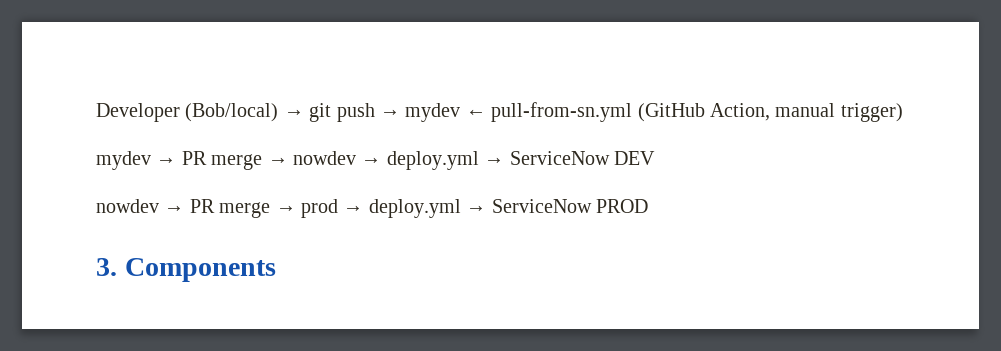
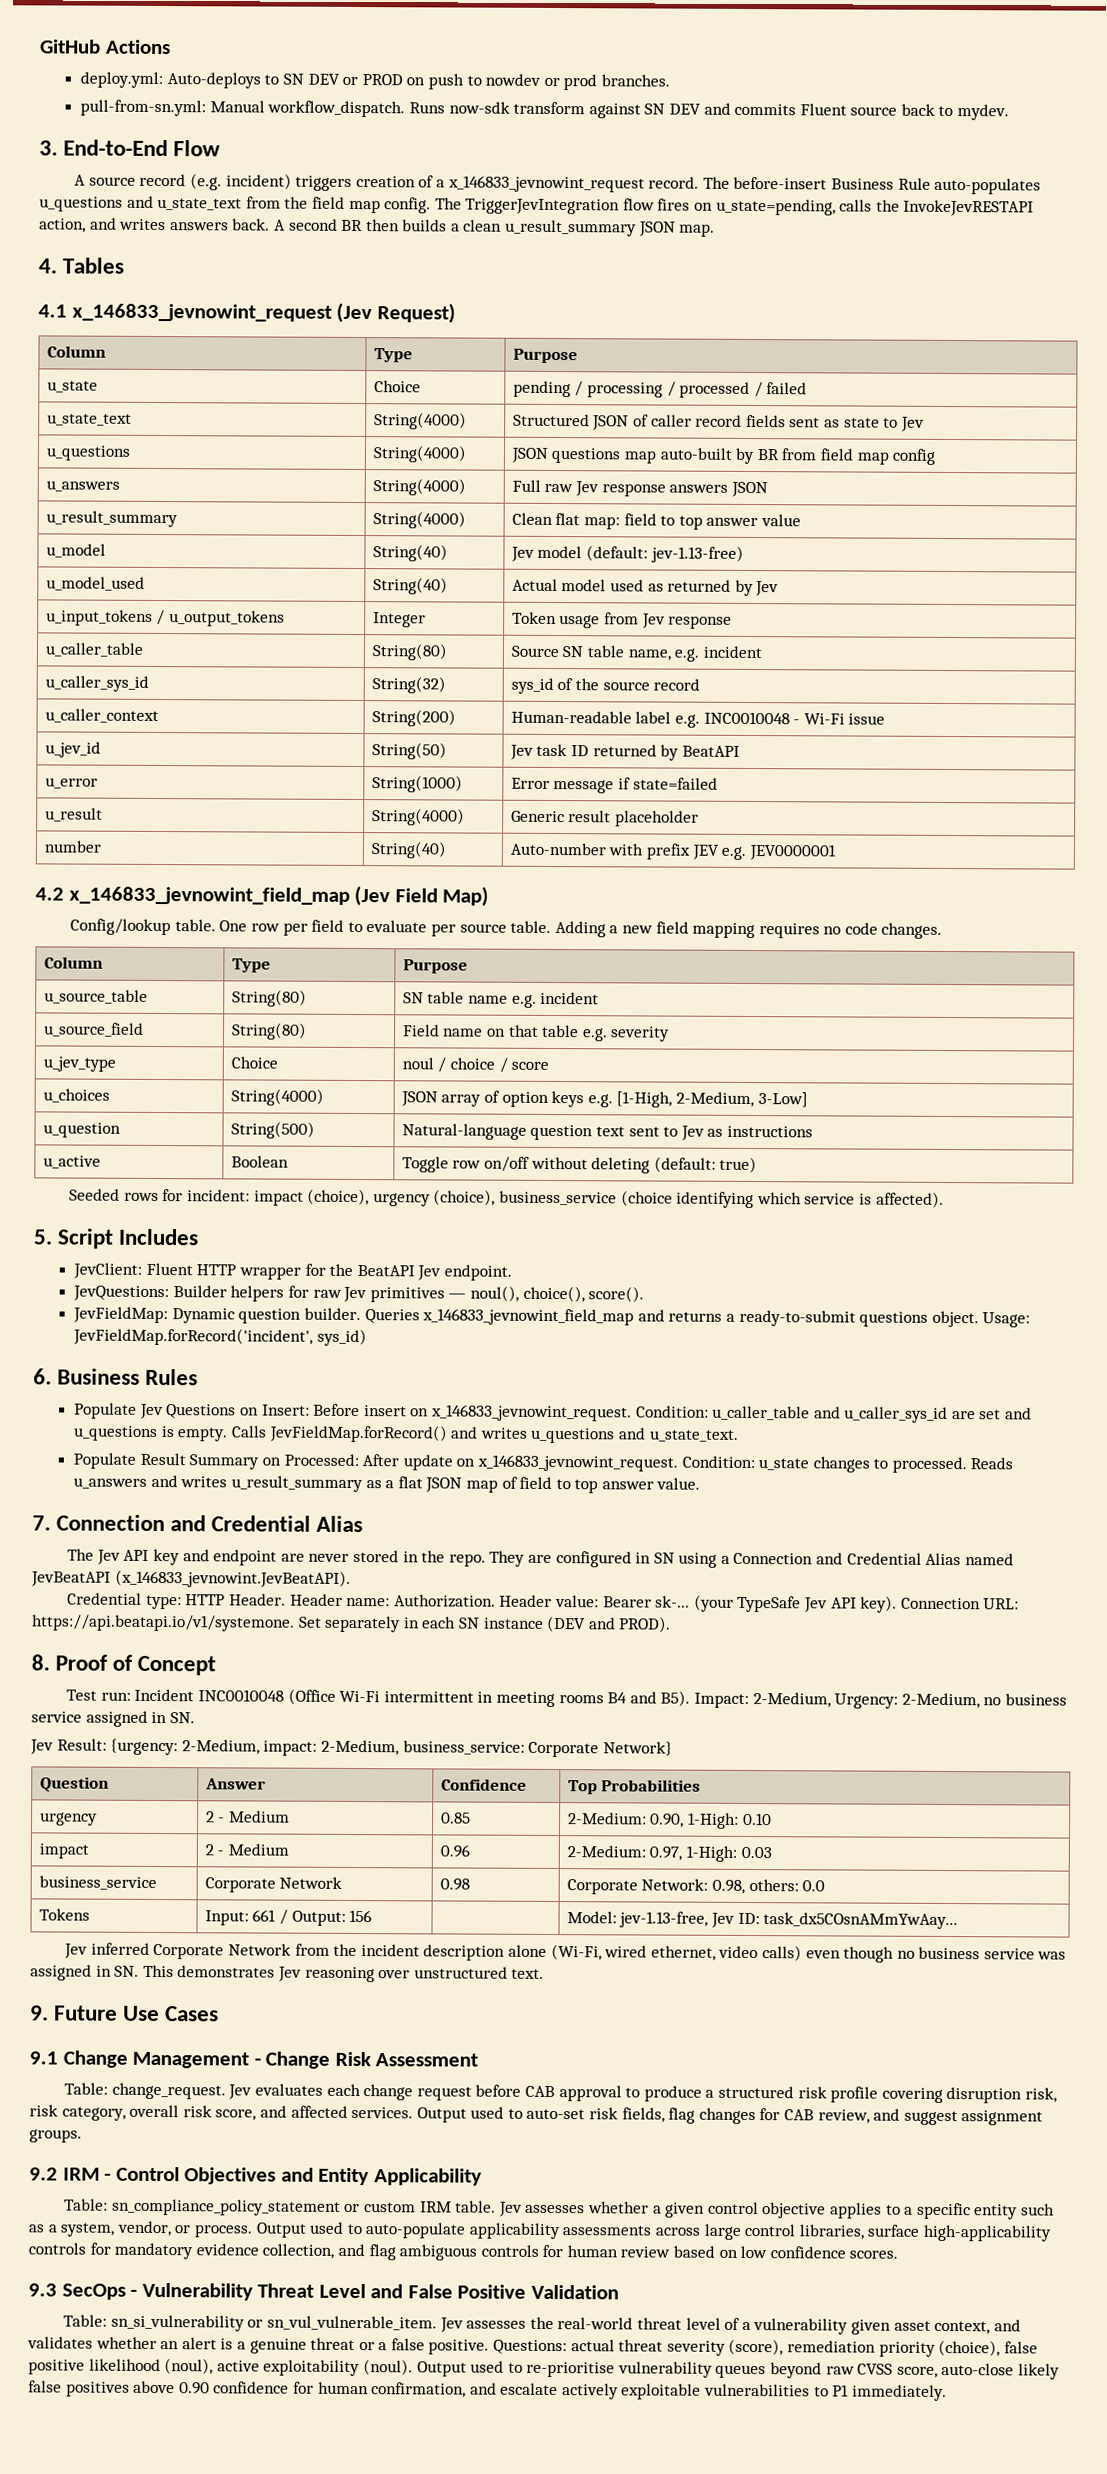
[96,102,903,122] [96,151,655,170] [96,199,648,218] [96,258,276,282] Developer (Bob/local) → git push → mydev ← pull-from-sn.yml (GitHub Action, manual trigger) // mydev → PR merge → nowdev → deploy.yml → ServiceNow DEV // nowdev → PR merge → prod → deploy.yml → ServiceNow PROD // 3. Components -> [39,39,171,55] [80,71,670,91] [80,99,1010,121] [39,139,222,157] [74,173,1042,195] [39,195,1035,217] [39,217,716,237] [38,257,125,274] [38,302,456,324] [46,345,106,358] [373,348,413,363] [512,348,578,364] [46,380,98,393] [373,380,421,393] [512,380,808,398] [46,413,132,426] [373,412,467,430] [512,413,925,432] [45,445,130,461] [372,445,467,463] [510,447,936,465] [45,480,120,492] [372,478,466,496] [511,479,768,498] [45,510,178,528] [372,511,466,529] [511,512,802,530] [45,543,106,558] [372,544,448,562] [510,545,744,563] [45,576,145,591] [372,577,448,595] [511,578,780,597] [45,609,286,627] [372,612,426,628] [511,611,733,629] [44,642,144,657] [371,643,448,661] [510,645,762,662] [44,675,149,692] [371,676,446,694] [510,677,701,694] [44,708,159,723] [371,709,456,727] [510,710,886,728] [44,741,101,758] [371,742,447,760] [509,743,740,761] [44,777,98,789] [371,775,463,793] [510,777,718,794] [44,807,103,822] [371,808,465,826] [510,810,700,827] [43,840,102,853] [370,841,447,859] [509,842,836,861] [35,885,490,907] [70,918,943,939] [43,956,103,969] [231,958,271,973] [402,959,468,974] [43,989,148,1004] [231,989,307,1007] [402,991,600,1008] [43,1022,144,1037] [230,1022,307,1040] [402,1024,671,1042] [42,1056,116,1072] [230,1056,278,1069] [401,1057,550,1073] [42,1088,110,1103] [230,1088,324,1106] [400,1090,808,1108] [42,1122,121,1138] [230,1121,315,1139] [401,1123,814,1141] [42,1155,101,1169] [230,1155,289,1168] [401,1156,758,1174] [69,1188,944,1209] [33,1228,200,1249] [73,1262,512,1281] [73,1285,645,1303] [73,1306,1031,1328] [73,1327,367,1347] [33,1368,199,1386] [74,1402,1033,1423] [73,1424,739,1444] [73,1452,1014,1474] [73,1474,701,1494] [32,1514,364,1533] [67,1548,1014,1568] [31,1569,351,1588] [67,1592,1020,1613] [32,1614,672,1633] [31,1654,217,1676] [66,1688,1067,1709] [31,1710,195,1727] [30,1738,673,1758] [39,1776,109,1793] [204,1778,266,1790] [440,1778,527,1791] [567,1779,702,1795] [39,1812,98,1826] [205,1810,291,1823] [440,1812,471,1824] [567,1812,772,1829] [38,1843,89,1859] [204,1843,290,1856] [439,1844,470,1858] [566,1845,772,1862] [38,1875,157,1890] [204,1876,343,1893] [439,1878,470,1891] [566,1878,826,1895] [38,1908,90,1921] [204,1909,373,1926] [566,1911,959,1930] [64,1942,1067,1963] [30,1964,545,1983] [30,2005,220,2022] [29,2050,479,2069] [64,2082,1057,2104] [29,2104,1044,2126] [29,2129,82,2143] [29,2166,482,2186] [64,2198,1055,2220] [28,2220,1053,2242] [28,2242,899,2261] [28,2282,619,2301] [63,2314,1021,2335] [27,2336,1038,2357] [28,2358,1061,2380] [28,2380,947,2402] GitHub Actions // deploy.yml: Auto-deploys to SN DEV or PROD on push to nowdev or prod branches. // pull-from-sn.yml: Manual workflow_dispatch. Runs now-sdk transform against SN DEV and commits Fluent source back to mydev. // 3. End-to-End Flow // A source record (e.g. incident) triggers creation of a x_146833_jevnowint_request record. The before-insert Business Rule auto-populates u_questions and u_state_text from the field map config. The TriggerJevIntegration flow fires on u_state=pending, calls the InvokeJevRESTAPI action, and writes answers back. A second BR then builds a clean u_result_summary JSON map. // 4. Tables // 4.1 x_146833_jevnowint_request (Jev Request) // Column | Type | Purpose // u_state | Choice | pending / processing / processed / failed // u_state_text | String(4000) | Structured JSON of caller record fields sent as state to Jev // u_questions | String(4000) | JSON questions map auto-built by BR from field map config // u_answers | String(4000) | Full raw Jev response answers JSON // u_result_summary | String(4000) | Clean flat map: field to top answer value // u_model | String(40) | Jev model (default: jev-1.13-free) // u_model_used | String(40) | Actual model used as returned by Jev // u_input_tokens / u_output_tokens | Integer | Token usage from Jev response // u_caller_table | String(80) | Source SN table name, e.g. incident // u_caller_sys_id | String(32) | sys_id of the source record // u_caller_context | String(200) | Human-readable label e.g. INC0010048 - Wi-Fi issue // u_jev_id | String(50) | Jev task ID returned by BeatAPI // u_error | String(1000) | Error message if state=failed // u_result | String(4000) | Generic result placeholder // number | String(40) | Auto-number with prefix JEV e.g. JEV0000001 // 4.2 x_146833_jevnowint_field_map (Jev Field Map) // Config/lookup table. One row per field to evaluate per source table. Adding a new field mapping requires no code changes. // Column | Type | Purpose // u_source_table | String(80) | SN table name e.g. incident // u_source_field | String(80) | Field name on that table e.g. severity // u_jev_type | Choice | noul / choice / score // u_choices | String(4000) | JSON array of option keys e.g. [1-High, 2-Medium, 3-Low] // u_question | String(500) | Natural-language question text sent to Jev as instructions // u_active | Boolean | Toggle row on/off without deleting (default: true) // Seeded rows for incident: impact (choice), urgency (choice), business_service (choice identifying which service is affected). // 5. Script Includes // JevClient: Fluent HTTP wrapper for the BeatAPI Jev endpoint. // JevQuestions: Builder helpers for raw Jev primitives — noul(), choice(), score(). // JevFieldMap: Dynamic question builder. Queries x_146833_jevnowint_field_map and returns a ready-to-submit questions object. Usage: JevFieldMap.forRecord('incident', sys_id) // 6. Business Rules // Populate Jev Questions on Insert: Before insert on x_146833_jevnowint_request. Condition: u_caller_table and u_caller_sys_id are set and u_questions is empty. Calls JevFieldMap.forRecord() and writes u_questions and u_state_text. // Populate Result Summary on Processed: After update on x_146833_jevnowint_request. Condition: u_state changes to processed. Reads u_answers and writes u_result_summary as a flat JSON map of field to top answer value. // 7. Connection and Credential Alias // The Jev API key and endpoint are never stored in the repo. They are configured in SN using a Connection and Credential Alias named JevBeatAPI (x_146833_jevnowint.JevBeatAPI). // Credential type: HTTP Header. Header name: Authorization. Header value: Bearer sk-... (your TypeSafe Jev API key). Connection URL: https://api.beatapi.io/v1/systemone. Set separately in each SN instance (DEV and PROD). // 8. Proof of Concept // Test run: Incident INC0010048 (Office Wi-Fi intermittent in meeting rooms B4 and B5). Impact: 2-Medium, Urgency: 2-Medium, no business service assigned in SN. // Jev Result: {urgency: 2-Medium, impact: 2-Medium, business_service: Corporate Network} // Question | Answer | Confidence | Top Probabilities // urgency | 2 - Medium | 0.85 | 2-Medium: 0.90, 1-High: 0.10 // impact | 2 - Medium | 0.96 | 2-Medium: 0.97, 1-High: 0.03 // business_service | Corporate Network | 0.98 | Corporate Network: 0.98, others: 0.0 // Tokens | Input: 661 / Output: 156 | | Model: jev-1.13-free, Jev ID: task_dx5COsnAMmYwAay... // Jev inferred Corporate Network from the incident description alone (Wi-Fi, wired ethernet, video calls) even though no business service was assigned in SN. This demonstrates Jev reasoning over unstructured text. // 9. Future Use Cases // 9.1 Change Management - Change Risk Assessment // Table: change_request. Jev evaluates each change request before CAB approval to produce a structured risk profile covering disruption risk, risk category, overall risk score, and affected services. Output used to auto-set risk fields, flag changes for CAB review, and suggest assignment groups. // 9.2 IRM - Control Objectives and Entity Applicability // Table: sn_compliance_policy_statement or custom IRM table. Jev assesses whether a given control objective applies to a specific entity such as a system, vendor, or process. Output used to auto-populate applicability assessments across large control libraries, surface high-applicability controls for mandatory evidence collection, and flag ambiguous controls for human review based on low confidence scores. // 9.3 SecOps - Vulnerability Threat Level and False Positive Validation // Table: sn_si_vulnerability or sn_vul_vulnerable_item. Jev assesses the real-world threat level of a vulnerability given asset context, and validates whether an alert is a genuine threat or a false positive. Questions: actual threat severity (score), remediation priority (choice), false positive likelihood (noul), active exploitability (noul). Output used to re-prioritise vulnerability queues beyond raw CVSS score, auto-close likely false positives above 0.90 confidence for human confirmation, and escalate actively exploitable vulnerabilities to P1 immediately.

